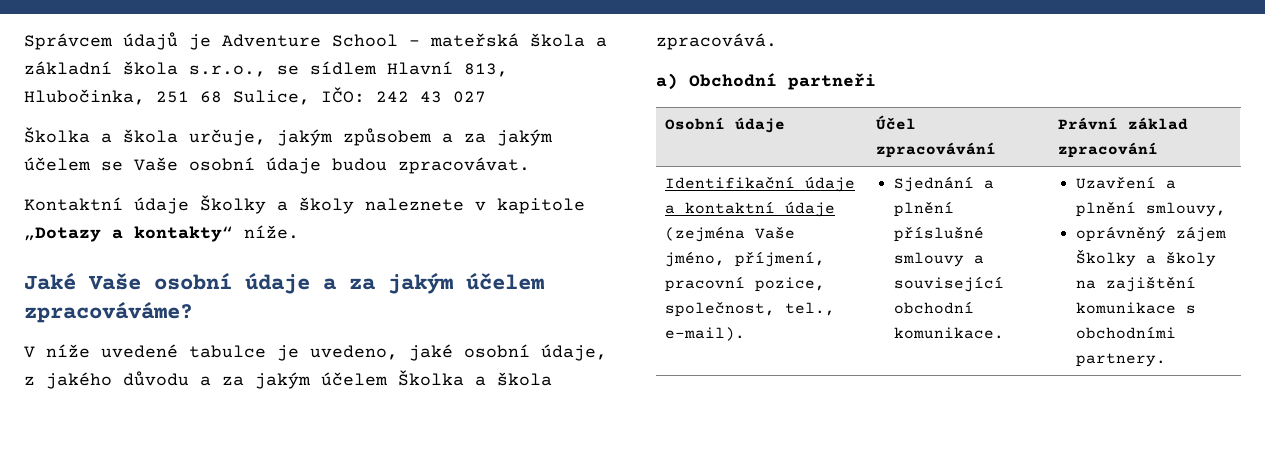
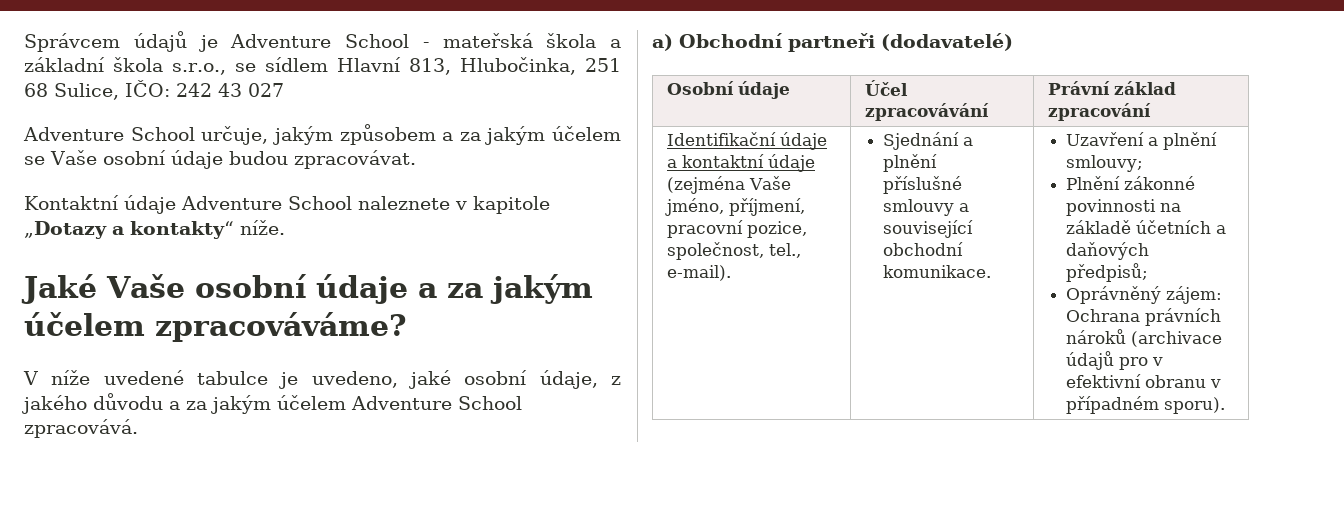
[24,127,178,143] Školka a škola -> [23,127,195,141] Adventure School
[200,195,354,214] Školky a školy -> [181,196,352,210] Adventure School
[398,370,552,386] Školka a škola -> [351,396,522,410] Adventure School
(876, 81) none -> [881,33,1013,51] (dodavatelé)
[1145,202,1226,217] [1075,226,1226,242] [1075,249,1216,267] [1075,276,1196,292] [1075,302,1196,314] [1075,326,1176,339] [1075,353,1166,367] smlouvy, // oprávněný zájem Školky a školy na zajištění komunikace s obchodními partnery. -> [1066,155,1144,172] [1066,176,1196,190] [1066,199,1182,216] [1066,220,1227,234] [1066,242,1150,260] [1066,263,1149,282] [1066,286,1223,304] [1066,308,1222,326] [1066,329,1223,347] [1066,351,1164,370] [1066,374,1222,388] [1066,396,1226,414] smlouvy; // Plnění zákonné povinnosti na základě účetních a daňových předpisů; // Oprávněný zájem: Ochrana právních nároků (archivace údajů pro v efektivní obranu v případném sporu).

